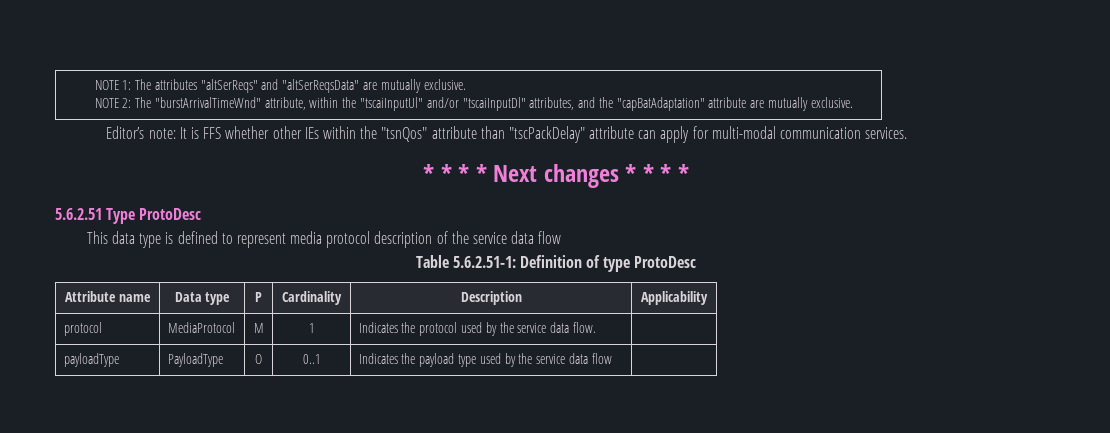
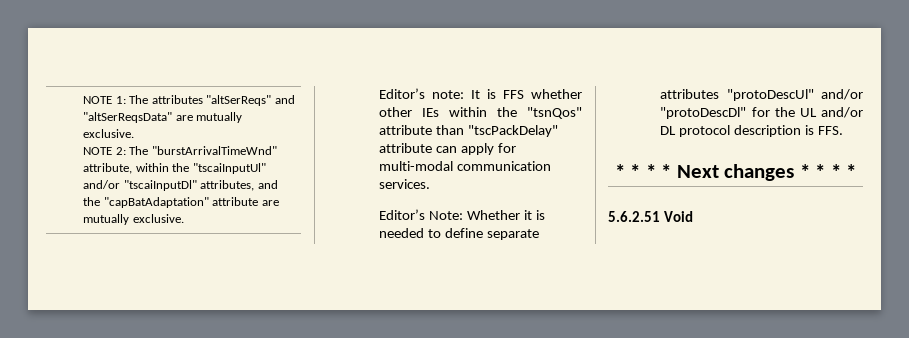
(908, 133) none -> [379,209,545,220] [379,228,540,240] [660,89,863,101] [660,107,863,119] [660,125,843,137] // Editor’s Note: Whether it is needed to define separate attributes "protoDescUl" and/or "protoDescDl" for the UL and/or DL protocol description is FFS.
[106,208,202,224] [86,231,562,248] [415,255,697,272] [65,291,151,302] [174,292,231,305] [255,292,262,302] [282,291,342,305] [460,291,522,305] [641,291,708,305] [63,322,102,336] [167,322,235,333] [253,323,264,333] [308,323,315,333] [358,322,596,336] [63,353,119,367] [167,353,223,367] [255,354,262,364] [302,354,321,364] [358,353,612,367] Type ProtoDesc // This data type is defined to represent media protocol description of the service data flow // Table 5.6.2.51-1: Definition of type ProtoDesc // Attribute name | Data type | P | Cardinality | Description | Applicability // protocol | MediaProtocol | M | 1 | Indicates the protocol used by the service data flow. | // payloadType | PayloadType | O | 0..1 | Indicates the payload type used by the service data flow | -> [663,211,693,222] Void

